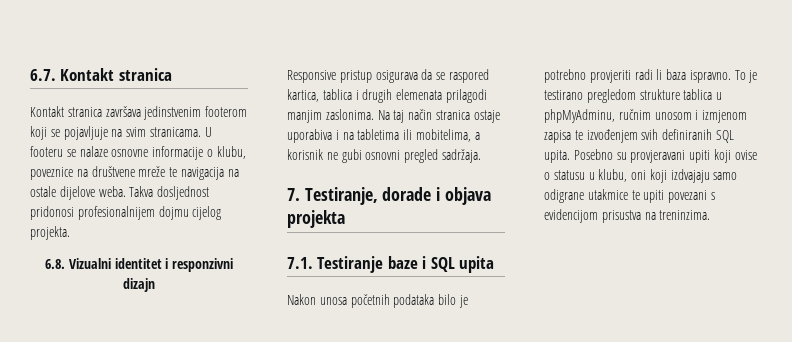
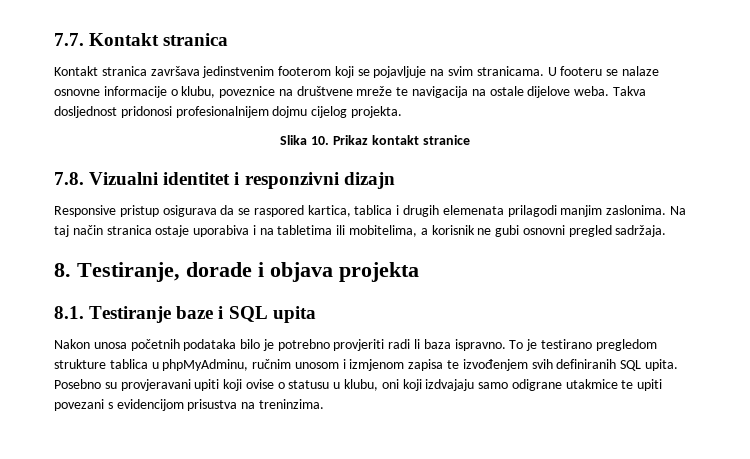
[30,69,56,81] 6.7. -> [54,33,84,46] 7.7.
[44,259,65,269] 6.8. -> [280,135,470,145] [54,172,84,185] Slika 10. Prikaz kontakt stranice // 7.8.
[287,188,300,201] 7. -> [54,263,71,277] 8.
[287,257,313,269] 7.1. -> [54,306,84,319] 8.1.

